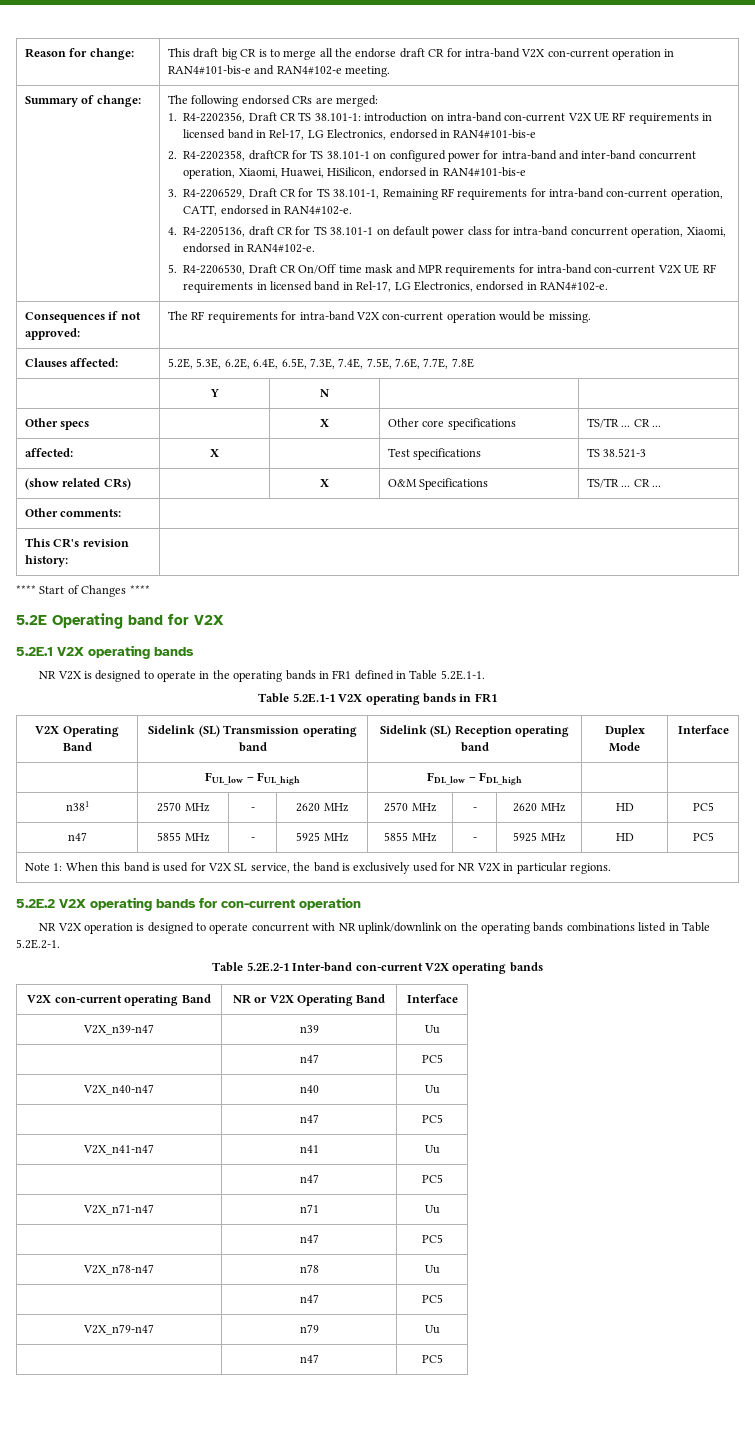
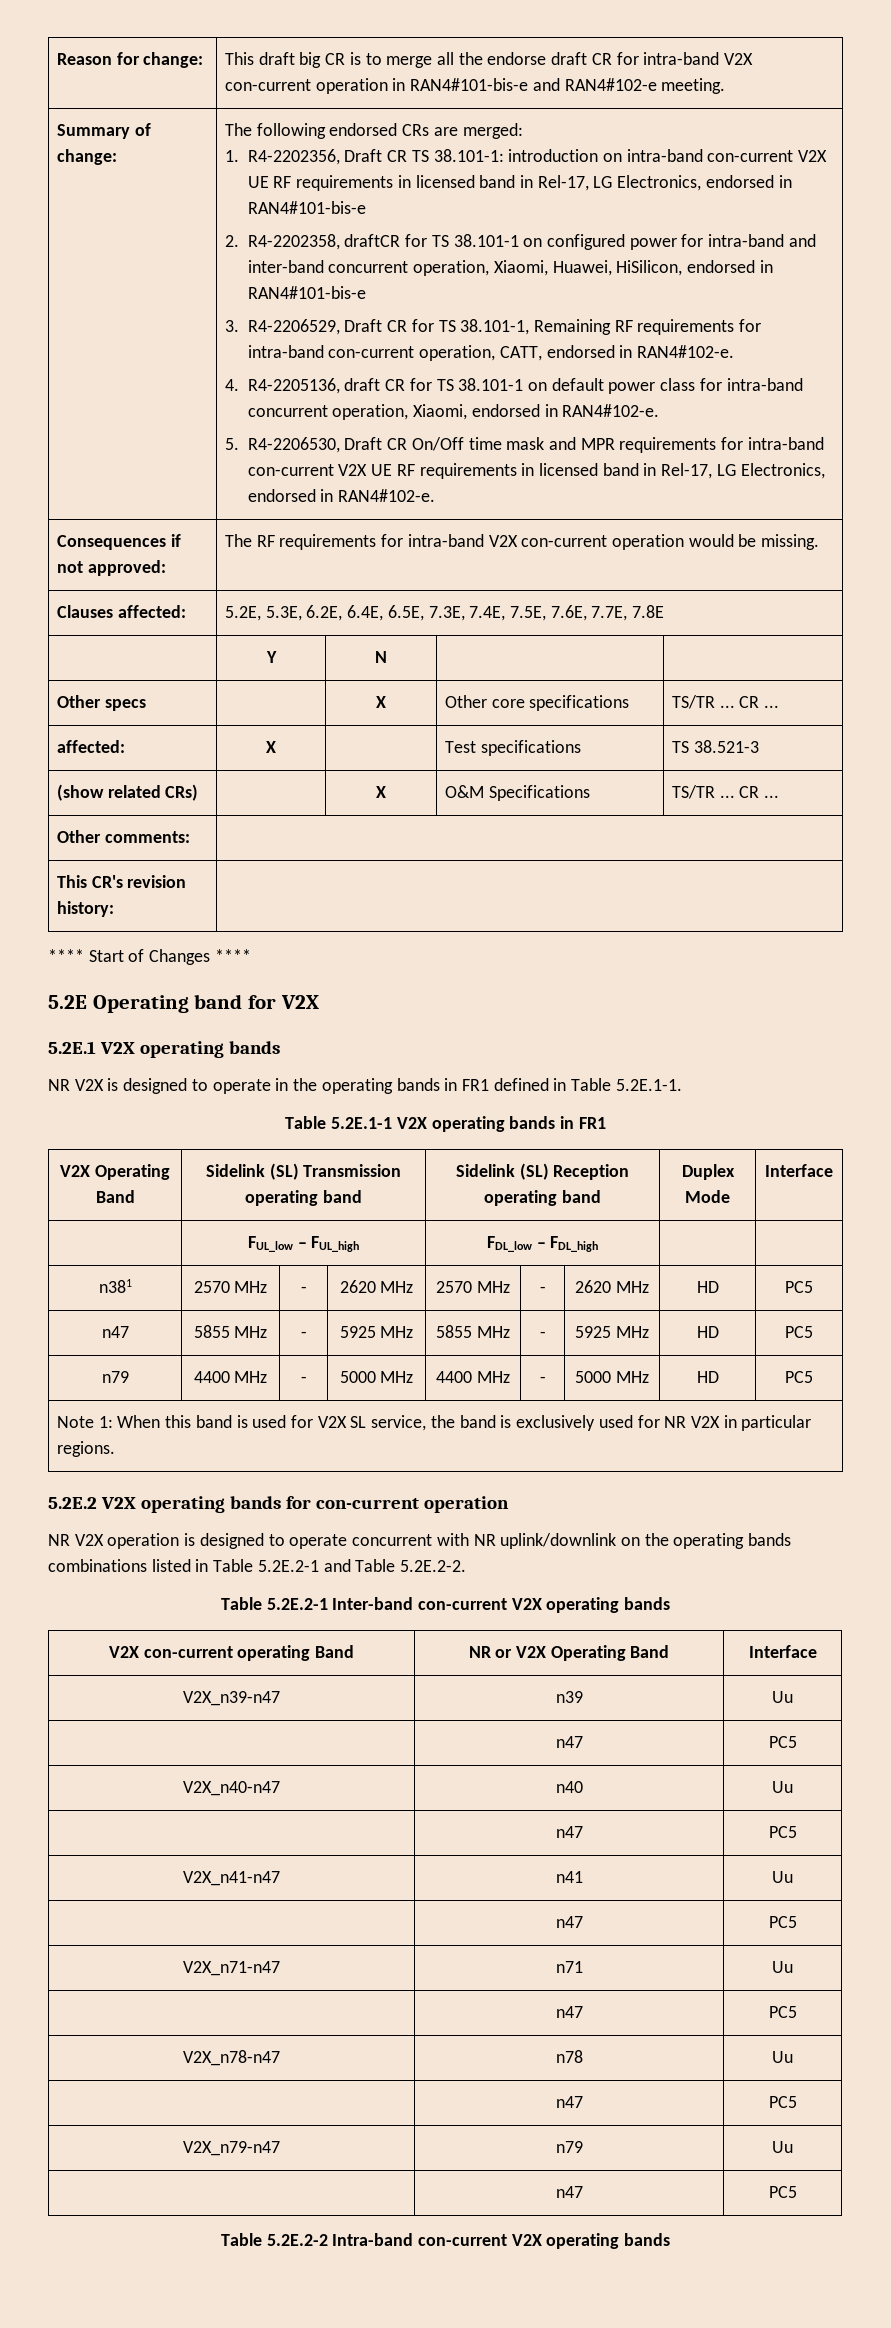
(714, 836) none -> [101,1371,129,1383] [193,1371,268,1383] [300,1376,307,1383] [339,1371,414,1383] [436,1371,510,1383] [539,1376,546,1383] [575,1371,649,1383] [696,1371,719,1383] [785,1371,813,1383] // n79 | 4400 MHz | - | 5000 MHz | 4400 MHz | - | 5000 MHz | HD | PC5
[16,939,60,949] 5.2E.2-1. -> [257,1559,467,1572] 5.2E.2-1 and Table 5.2E.2-2.
(443, 1358) none -> [220,2233,671,2249] // Table 5.2E.2-2 Intra-band con-current V2X operating bands

